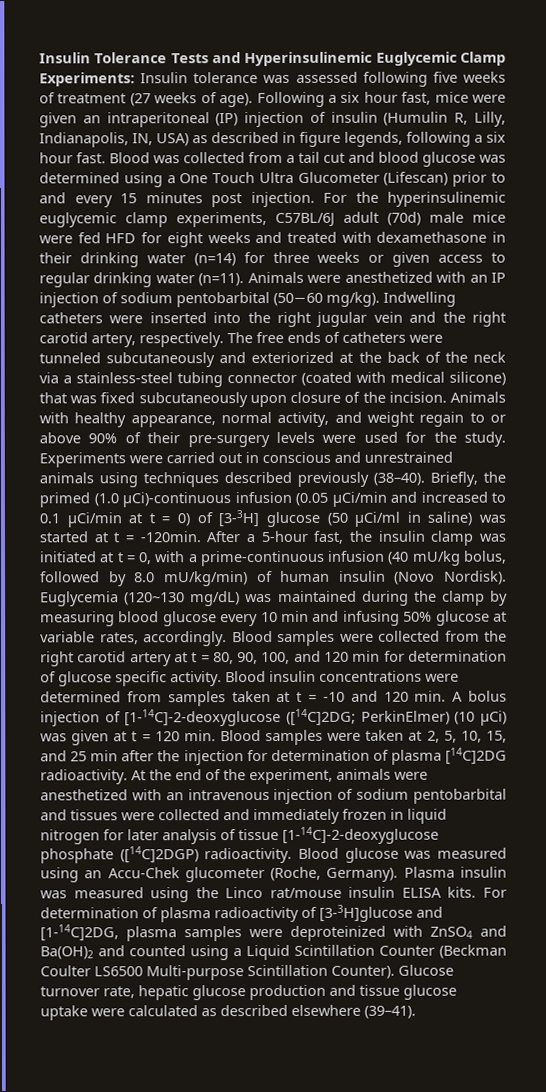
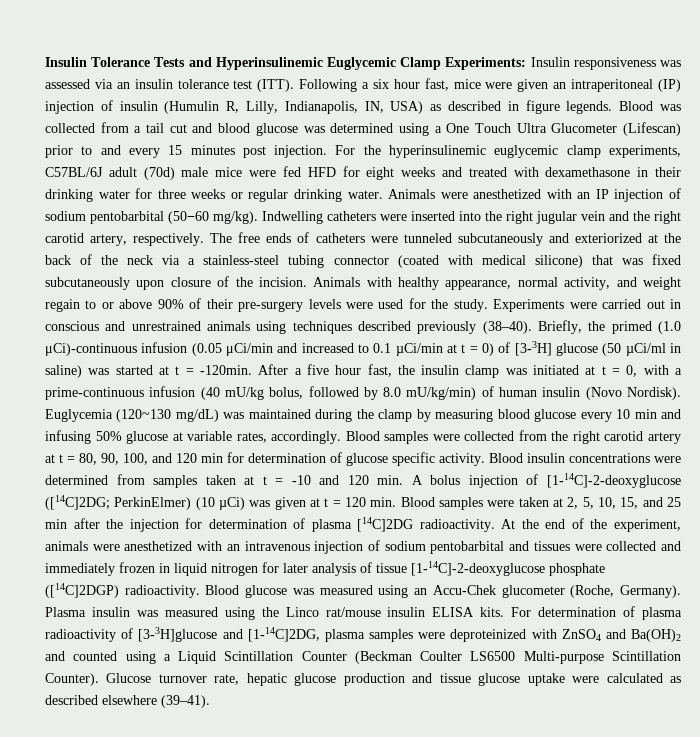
[193,72,259,84] tolerance -> [573,57,656,70] responsiveness
[362,71,507,87] [39,92,254,108] following five weeks of treatment (27 weeks of age). -> [94,79,295,92] via an insulin tolerance test (ITT).
[344,131,506,147] [39,152,106,164] legends, following a six hour fast. -> [566,101,613,114] legends.
[193,253,236,267] (n=14) -> (130, 194) none
[392,251,506,267] [39,272,245,288] given access to regular drinking water (n=11). -> [248,189,383,202] regular drinking water.
[260,530,308,543] 5-hour -> [306,364,362,375] five hour

